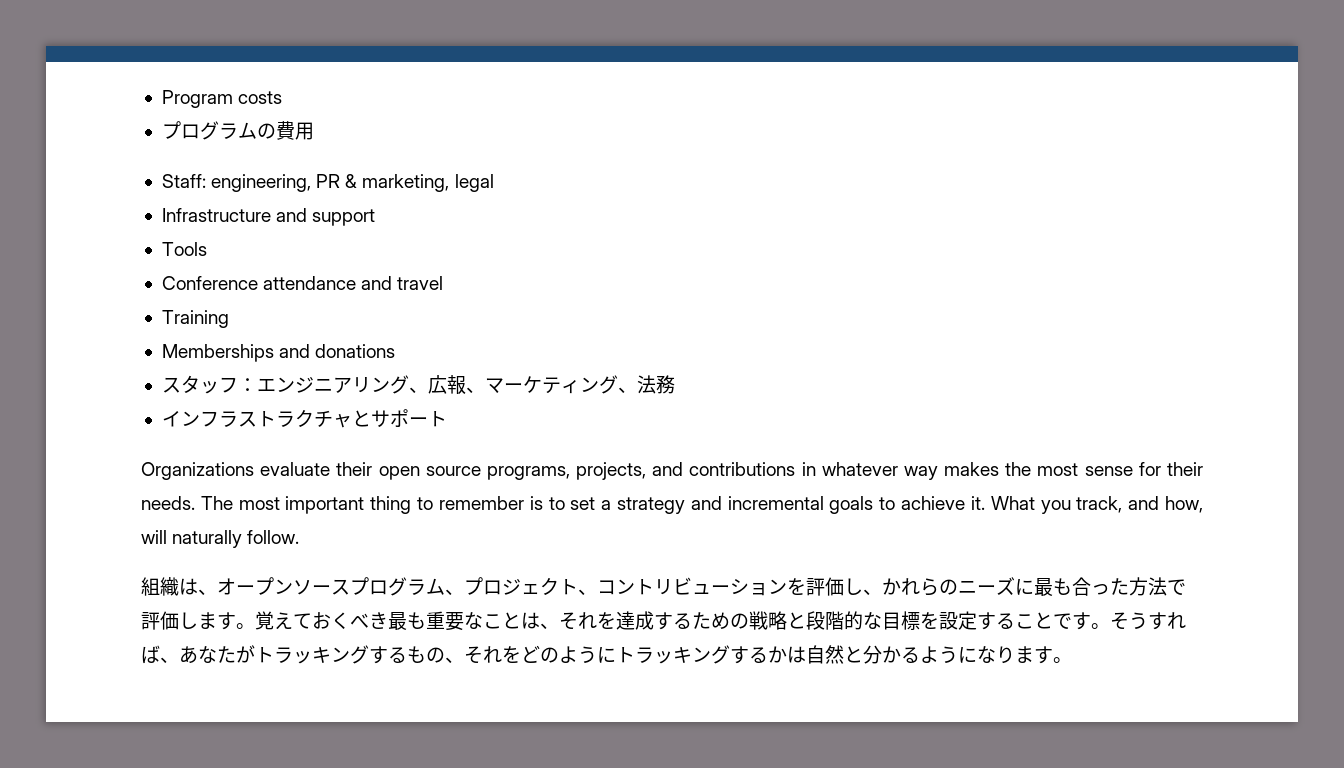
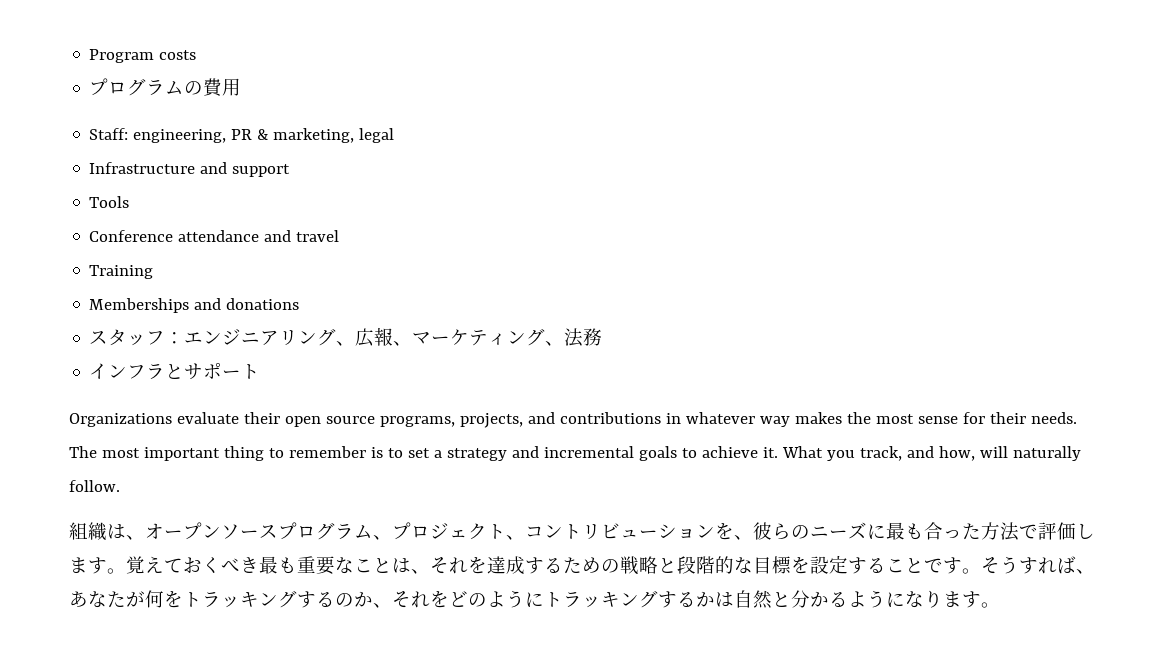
[237,409,352,428] ストラクチャ -> (166, 372) none
[806,577,920,596] 評価し、かれ -> [734,522,772,540] 、彼
[255,645,445,664] トラッキングするもの -> [145,590,373,608] 何をトラッキングするのか

